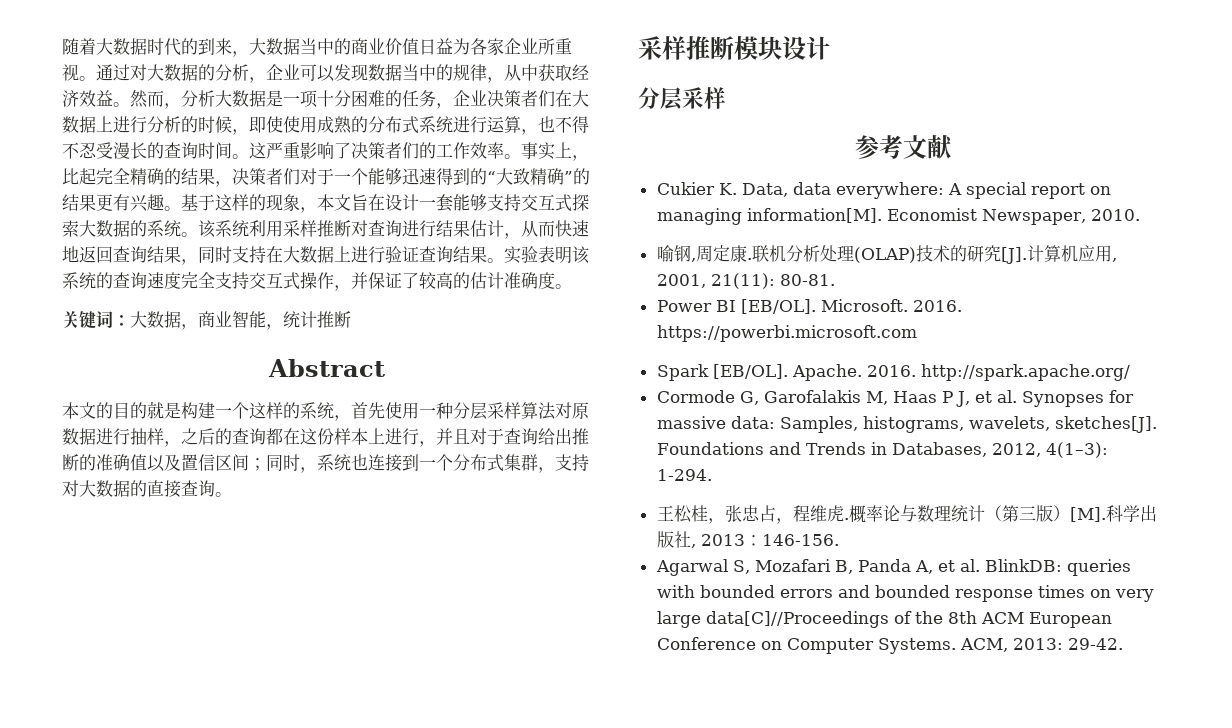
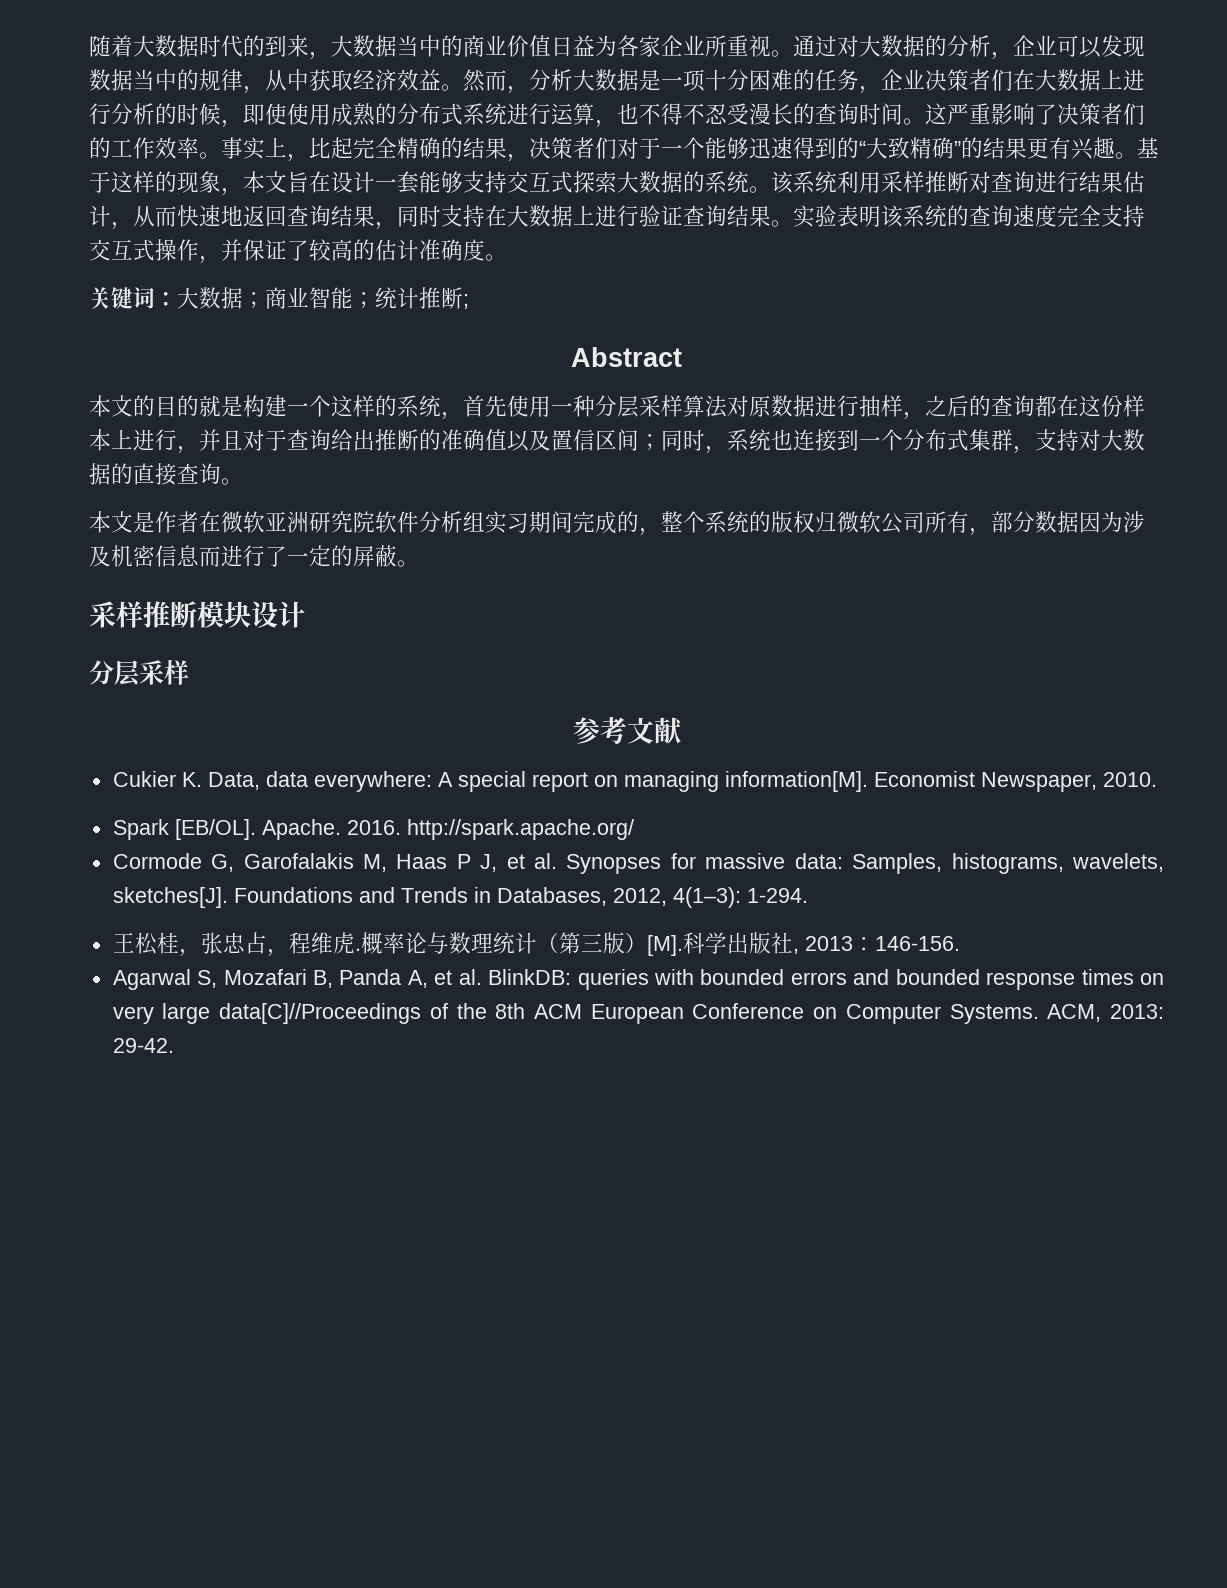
[181,324,198,330] ， -> [243,292,265,308] ；
[266,324,283,330] ， -> [353,292,375,308] ；
(351, 319) none -> [463,294,469,309] ;
(232, 494) none -> [89,511,1145,536] [89,545,419,567] // 本文是作者在微软亚洲研究院软件分析组实习期间完成的，整个系统的版权归微软公司所有，部分数据因为涉及机密信息而进行了一定的屏蔽。
[656,245,1117,264] [656,273,835,289] [656,299,962,314] [656,325,917,342] // 喻钢,周定康.联机分析处理(OLAP)技术的研究[J].计算机应用, 2001, 21(11): 80-81. // Power BI [EB/OL]. Microsoft. 2016. https://powerbi.microsoft.com -> (1157, 779) none

